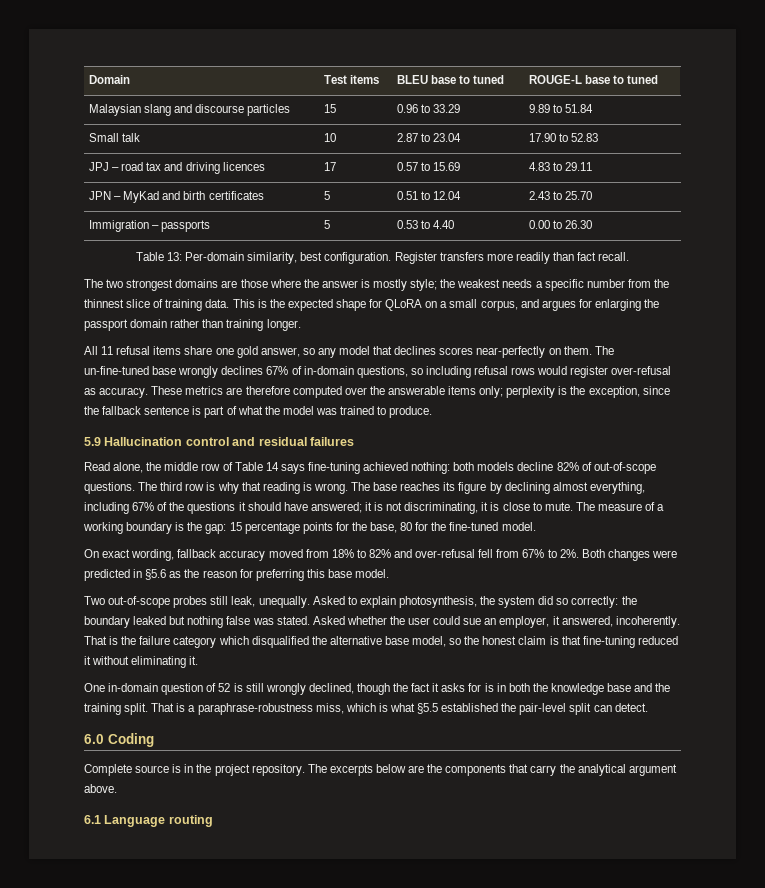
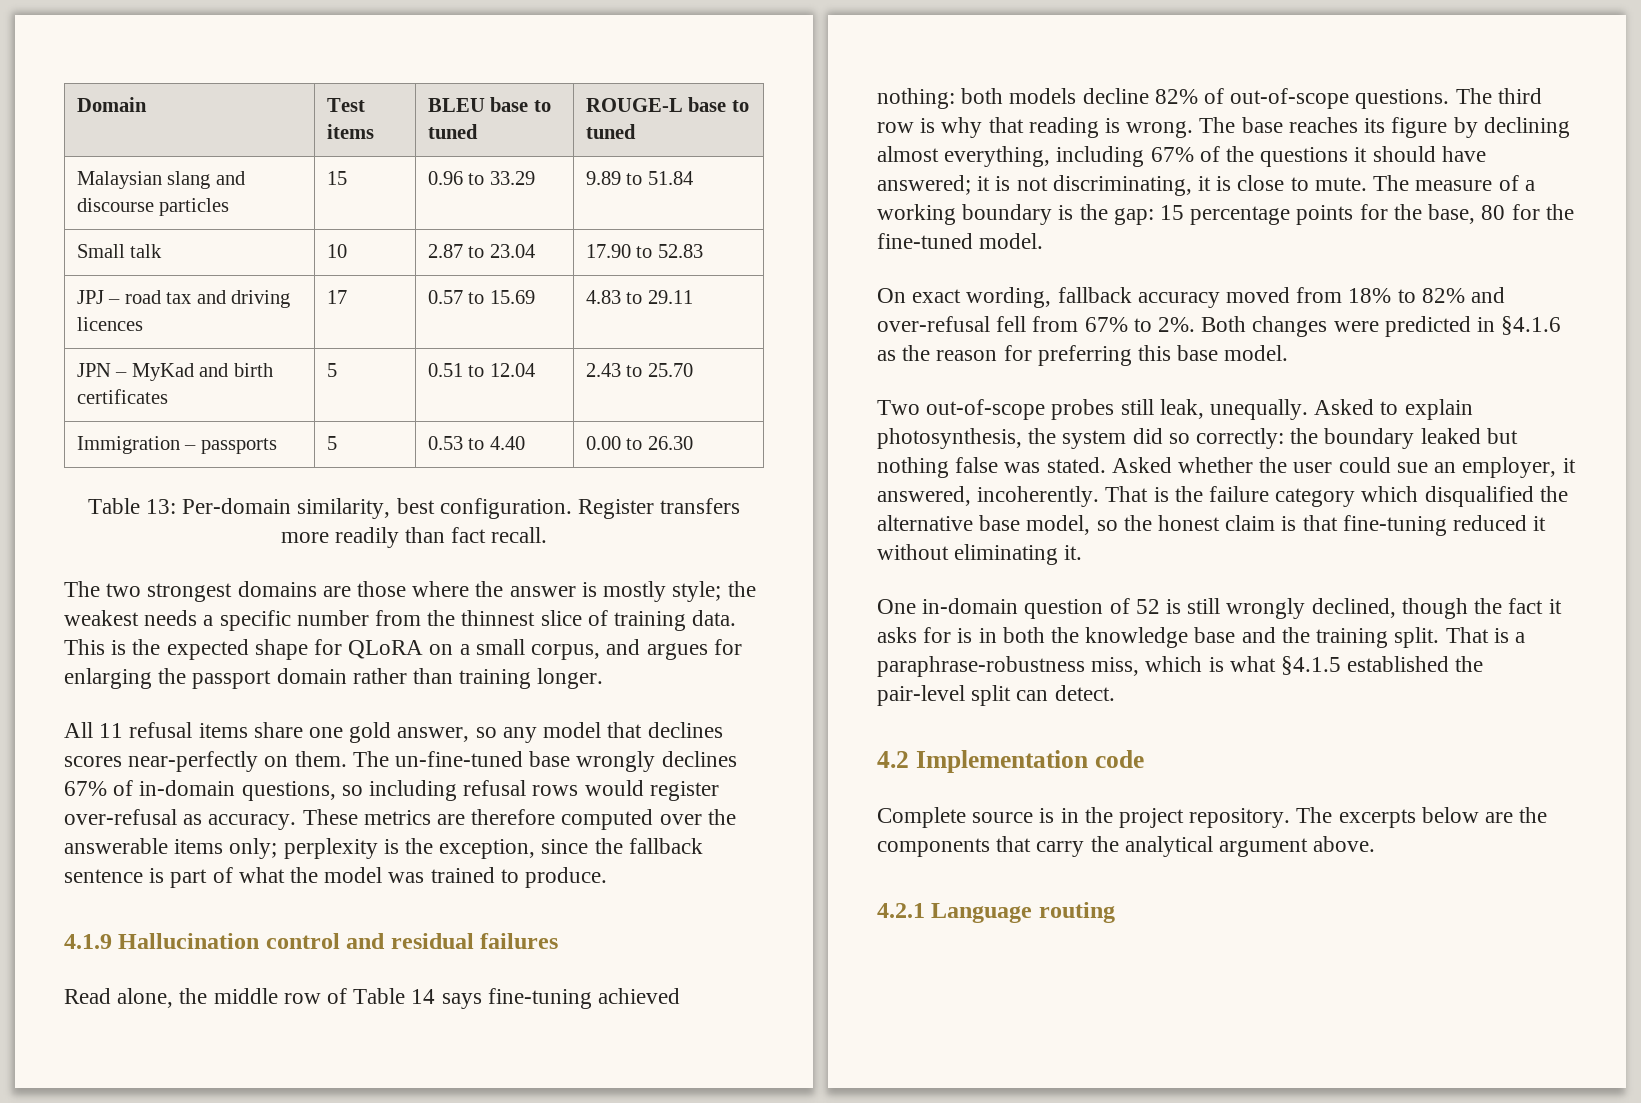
[84,437,101,446] 5.9 -> [64,934,112,949] 4.1.9
[145,569,167,580] §5.6 -> [1501,316,1562,335] §4.1.6
[417,703,439,714] §5.5 -> [1281,656,1342,675] §4.1.5
[84,733,154,747] 6.0 Coding -> [877,750,1144,773] 4.2 Implementation code
[84,815,101,824] 6.1 -> [877,903,925,918] 4.2.1

